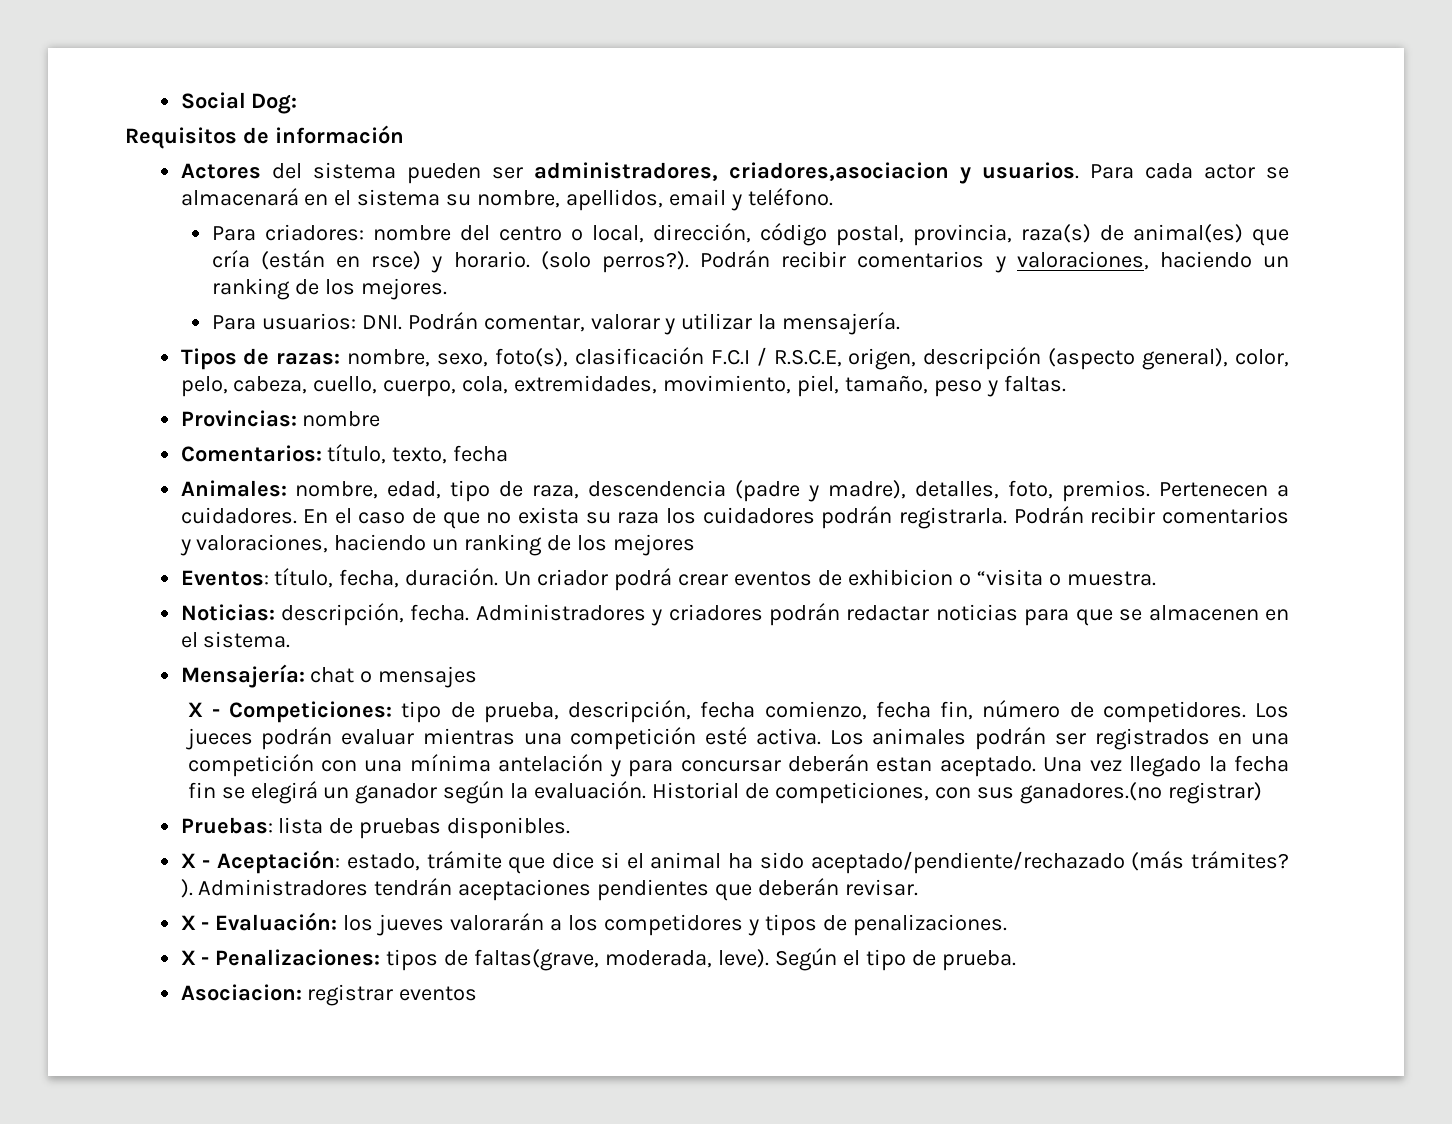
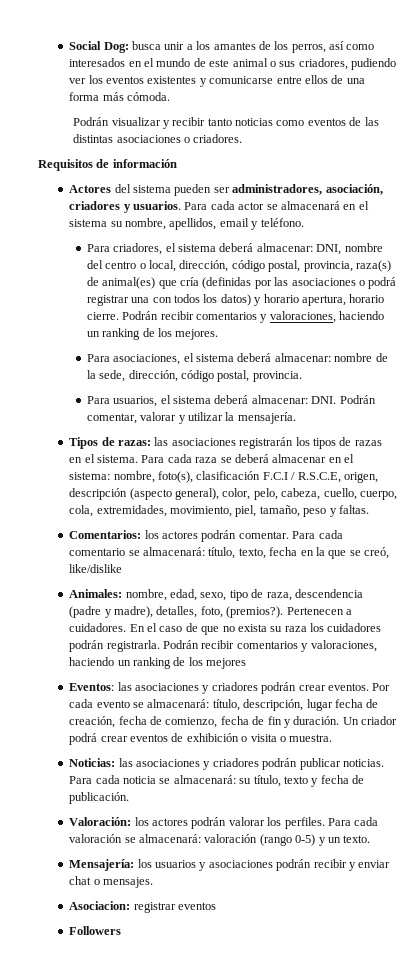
(298, 103) none -> [132,41,375,53] [69,58,397,70] [69,75,365,87] [69,92,171,101] [73,117,379,129] [73,134,243,143] busca unir a los amantes de los perros, así como interesados en el mundo de este animal o sus criadores, pudiendo ver los eventos existentes y comunicarse entre ellos de una forma más cómoda. // Podrán visualizar y recibir tanto noticias como eventos de las distintas asociaciones o criadores.
[728,162,949,181] criadores,asociacion -> [325,184,383,195] [69,201,121,210] asociación, criadores
[264,224,364,241] criadores: -> [113,243,342,255] criadores, el sistema deberá almacenar: DNI,
[260,250,689,273] (están en rsce) y horario. (solo perros?). -> [202,277,397,289] [86,294,385,306] [86,312,119,320] (definidas por las asociaciones o podrá registrar una con todos los datos) y horario apertura, horario cierre.
[261,313,356,330] usuarios: -> [113,353,388,365] [86,370,302,382] [86,395,308,407] asociaciones, el sistema deberá almacenar: nombre de la sede, dirección, código postal, provincia. // Para usuarios, el sistema deberá almacenar:
[347,349,489,367] nombre, sexo, -> [154,437,382,449] [69,454,355,463] [69,471,155,483] las asociaciones registrarán los tipos de razas en el sistema. Para cada raza se deberá almacenar en el sistema: nombre,
[180,410,381,427] // Provincias: nombre -> (369, 509) none
[327,444,509,464] título, texto, fecha -> [144,530,343,542] [69,547,390,559] [69,564,123,573] los actores podrán comentar. Para cada comentario se almacenará: título, texto, fecha en la que se creó, like/dislike
(442, 490) none -> [200,592,227,601] sexo,
[1062,480,1151,502] premios. -> [226,606,284,618] (premios?).
[274,568,400,588] título, fecha, -> [117,682,391,694] [69,699,379,711] [69,716,291,728] las asociaciones y criadores podrán crear eventos. Por cada evento se almacenará: título, descripción, lugar fecha de creación, fecha de comienzo, fecha de fin y
[847,569,1043,586] exhibicion o “visita -> [186,733,277,742] exhibición o visita
[280,603,1289,626] [180,631,291,648] [180,664,478,688] [187,700,1289,723] [185,727,1289,750] [187,754,1289,777] [187,781,1262,804] [180,817,571,839] [180,850,1289,874] [180,878,919,901] [180,912,1007,936] [180,948,1016,971] descripción, fecha. Administradores y criadores podrán redactar noticias para que se almacenen en el sistema. // Mensajería: chat o mensajes // X - Competiciones: tipo de prueba, descripción, fecha comienzo, fecha fin, número de competidores. Los jueces podrán evaluar mientras una competición esté activa. Los animales podrán ser registrados en una competición con una mínima antelación y para concursar deberán estan aceptado. Una vez llegado la fecha fin se elegirá un ganador según la evaluación. Historial de competiciones, con sus ganadores.(no registrar) // Pruebas: lista de pruebas disponibles. // X - Aceptación: estado, trámite que dice si el animal ha sido aceptado/pendiente/rechazado (más trámites? ). Administradores tendrán aceptaciones pendientes que deberán revisar. // X - Evaluación: los jueves valorarán a los competidores y tipos de penalizaciones. // X - Penalizaciones: tipos de faltas(grave, moderada, leve). Según el tipo de prueba. -> [118,758,384,770] [69,775,365,787] [69,792,130,804] [69,817,379,829] [69,834,371,846] [69,859,391,871] [69,876,154,888] las asociaciones y criadores podrán publicar noticias. Para cada noticia se almacenará: su título, texto y fecha de publicación. // Valoración: los actores podrán valorar los perfiles. Para cada valoración se almacenará: valoración (rango 0-5) y un texto. // Mensajería: los usuarios y asociaciones podrán recibir y enviar chat o mensajes.
(478, 993) none -> [69,926,122,935] // Followers

